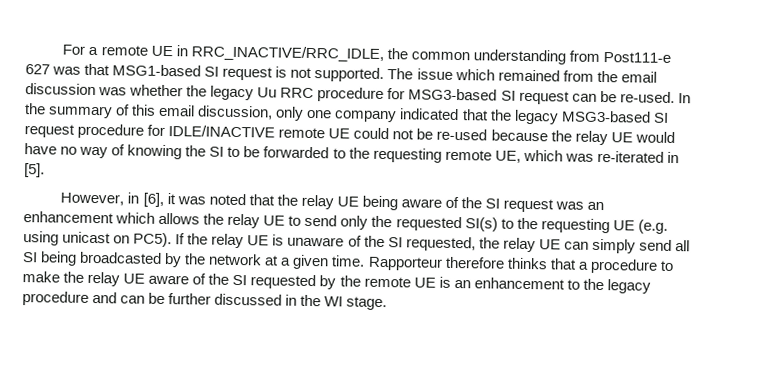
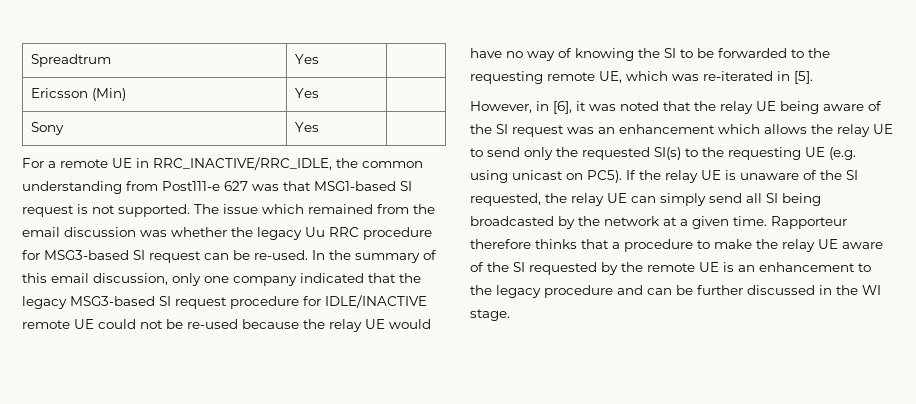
(62, 49) none -> [31,54,112,67] [295,54,320,64] [31,88,127,101] [295,88,320,98] [31,122,65,135] [295,122,320,132] Spreadtrum | Yes | // Ericsson (Min) | Yes | // Sony | Yes | //

